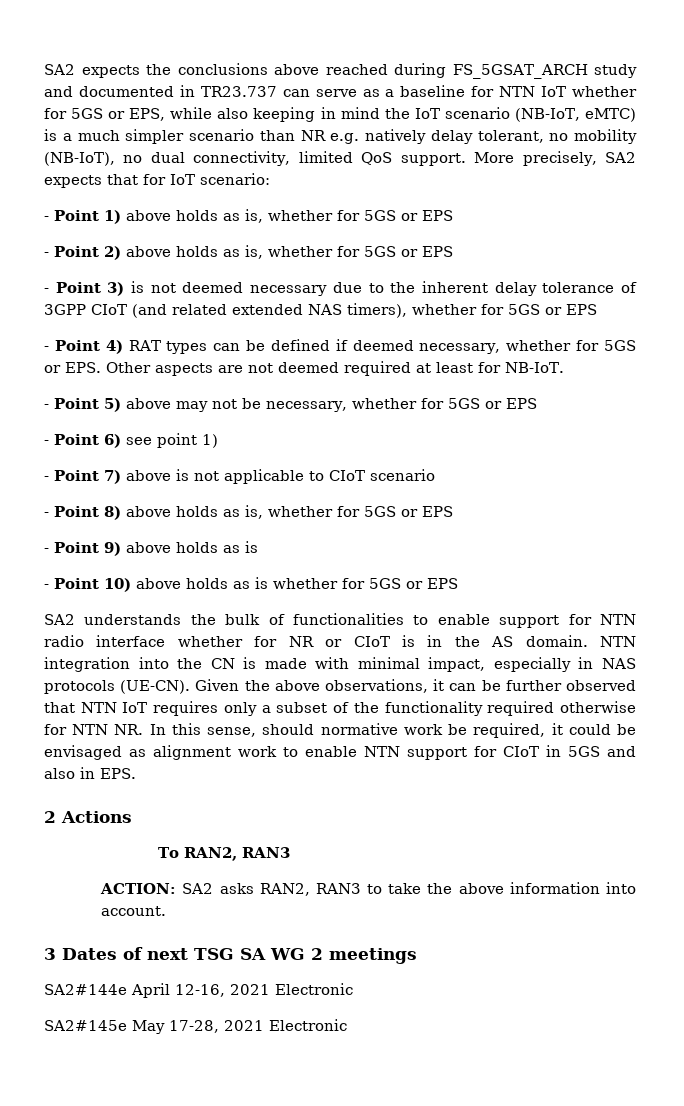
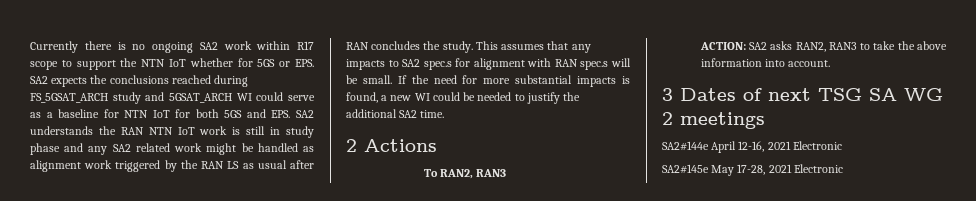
(44, 69) none -> [30,41,314,53] [30,58,315,70] Currently there is no ongoing SA2 work within R17 scope to support the NTN IoT whether for 5GS or EPS.
[274,64,319,75] above -> (169, 79) none
[78,85,310,97] documented in TR23.737 can -> [169,92,284,103] 5GSAT_ARCH WI could
[572,86,638,97] [44,107,636,122] [44,129,637,144] [44,151,636,166] [44,173,270,188] [44,209,453,224] [44,245,453,260] [44,281,637,296] [44,303,597,318] [44,339,636,354] [44,361,564,376] [44,398,537,412] [44,433,218,448] [44,469,435,484] [44,505,453,520] [44,541,258,556] [44,577,458,592] [44,613,636,628] [44,635,637,647] [44,657,636,672] [44,679,636,694] [44,701,637,716] [44,723,636,738] [44,745,636,760] [44,767,136,779] whether for 5GS or EPS, while also keeping in mind the IoT scenario (NB-IoT, eMTC) is a much simpler scenario than NR e.g. natively delay tolerant, no mobility (NB-IoT), no dual connectivity, limited QoS support. More precisely, SA2 expects that for IoT scenario: // - Point 1) above holds as is, whether for 5GS or EPS // - Point 2) above holds as is, whether for 5GS or EPS // - Point 3) is not deemed necessary due to the inherent delay tolerance of 3GPP CIoT (and related extended NAS timers), whether for 5GS or EPS // - Point 4) RAT types can be defined if deemed necessary, whether for 5GS or EPS. Other aspects are not deemed required at least for NB-IoT. // - Point 5) above may not be necessary, whether for 5GS or EPS // - Point 6) see point 1) // - Point 7) above is not applicable to CIoT scenario // - Point 8) above holds as is, whether for 5GS or EPS // - Point 9) above holds as is // - Point 10) above holds as is whether for 5GS or EPS // SA2 understands the bulk of functionalities to enable support for NTN radio interface whether for NR or CIoT is in the AS domain. NTN integration into the CN is made with minimal impact, especially in NAS protocols (UE-CN). Given the above observations, it can be further observed that NTN IoT requires only a subset of the functionality required otherwise for NTN NR. In this sense, should normative work be required, it could be envisaged as alignment work to enable NTN support for CIoT in 5GS and also in EPS. -> [175,109,314,118] [30,126,314,138] [30,143,314,155] [30,160,315,172] [346,41,591,53] [346,58,631,70] [346,75,630,87] [346,92,581,104] [346,109,445,118] for both 5GS and EPS. SA2 understands the RAN NTN IoT work is still in study phase and any SA2 related work might be handled as alignment work triggered by the RAN LS as usual after RAN concludes the study. This assumes that any impacts to SA2 spec.s for alignment with RAN spec.s will be small. If the need for more substantial impacts is found, a new WI could be needed to justify the additional SA2 time.

